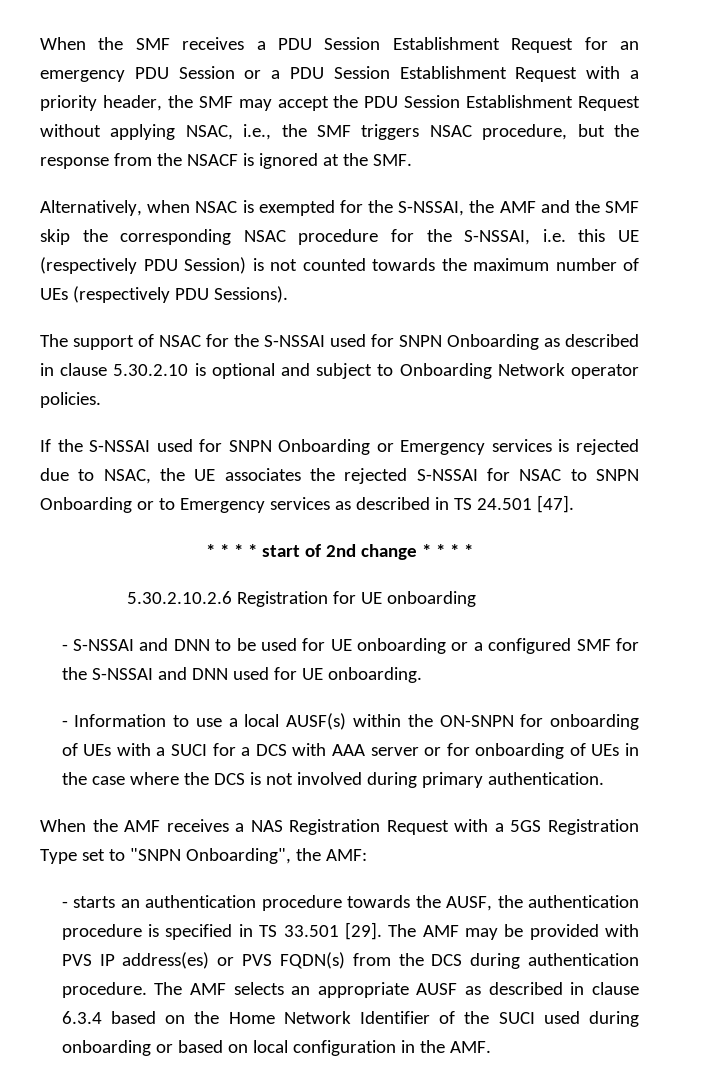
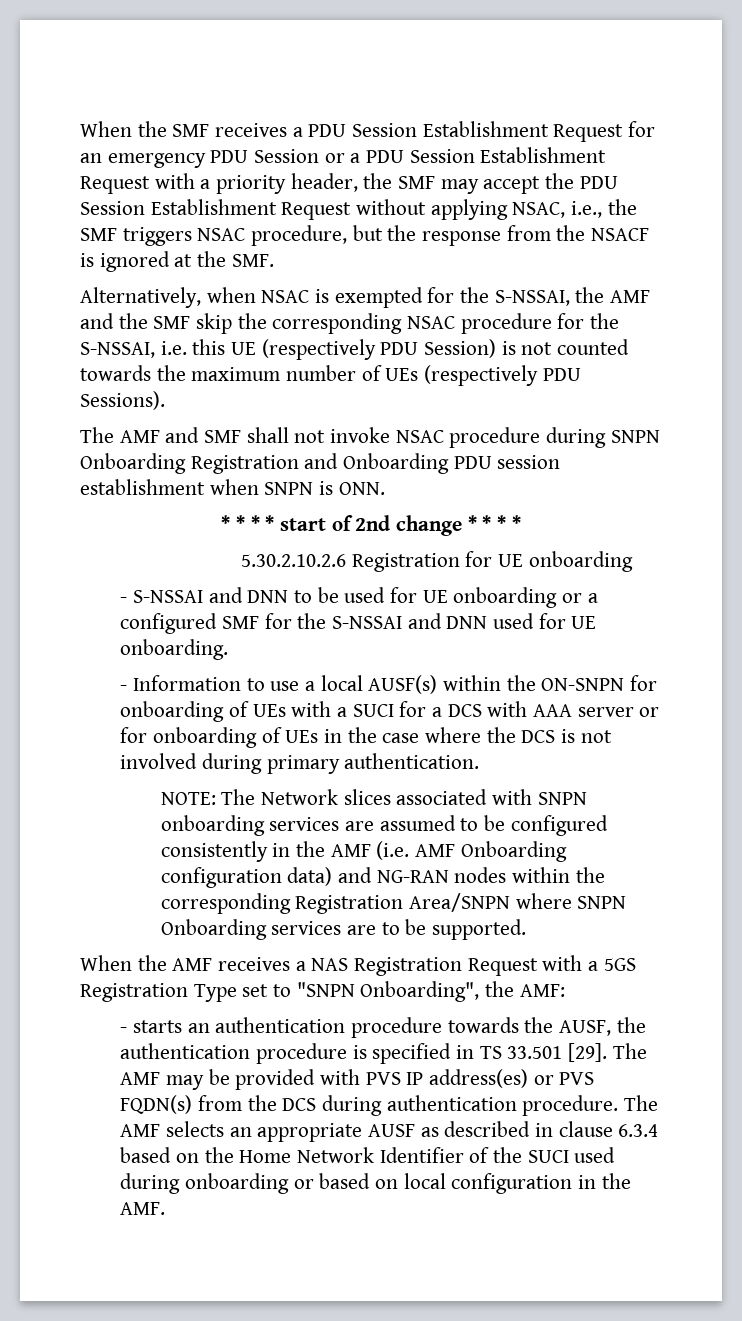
[73,334,639,350] [40,363,639,379] [40,392,101,408] [40,439,639,455] [40,468,639,484] [40,495,574,513] support of NSAC for the S-NSSAI used for SNPN Onboarding as described in clause 5.30.2.10 is optional and subject to Onboarding Network operator policies. // If the S-NSSAI used for SNPN Onboarding or Emergency services is rejected due to NSAC, the UE associates the rejected S-NSSAI for NSAC to SNPN Onboarding or to Emergency services as described in TS 24.501 [47]. -> [119,427,660,448] [80,453,561,474] [80,479,385,495] AMF and SMF shall not invoke NSAC procedure during SNPN Onboarding Registration and Onboarding PDU session establishment when SNPN is ONN.
(604, 778) none -> [160,789,587,805] [160,815,608,836] [160,841,567,862] [160,867,605,888] [160,893,627,914] [160,919,526,940] // NOTE: The Network slices associated with SNPN onboarding services are assumed to be configured consistently in the AMF (i.e. AMF Onboarding configuration data) and NG-RAN nodes within the corresponding Registration Area/SNPN where SNPN Onboarding services are to be supported.

